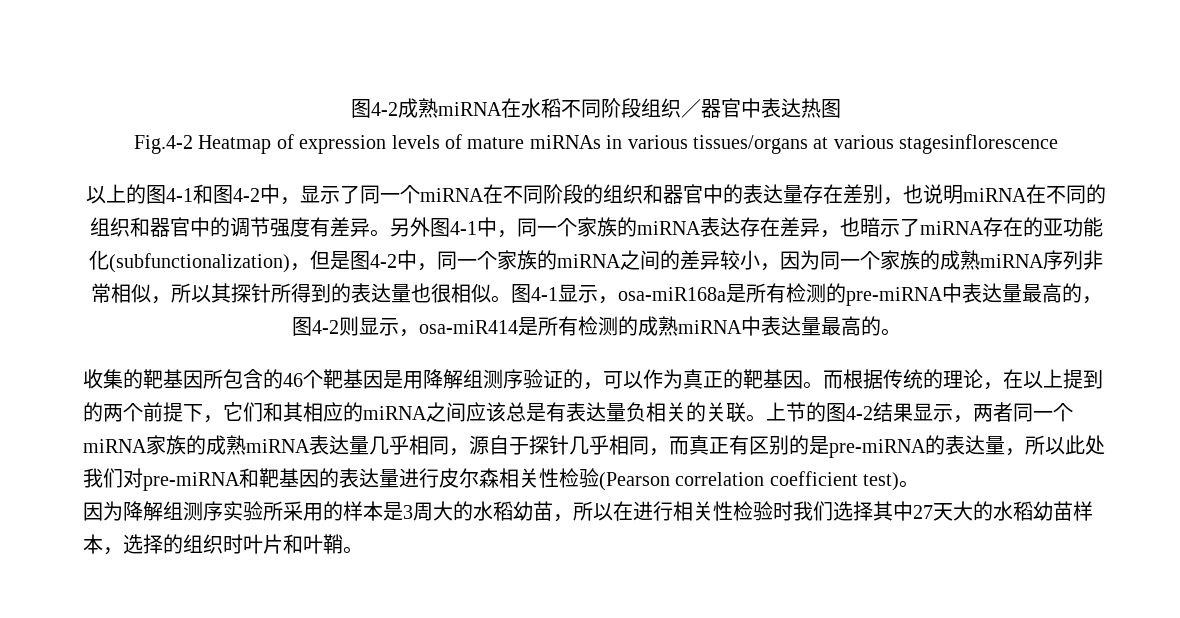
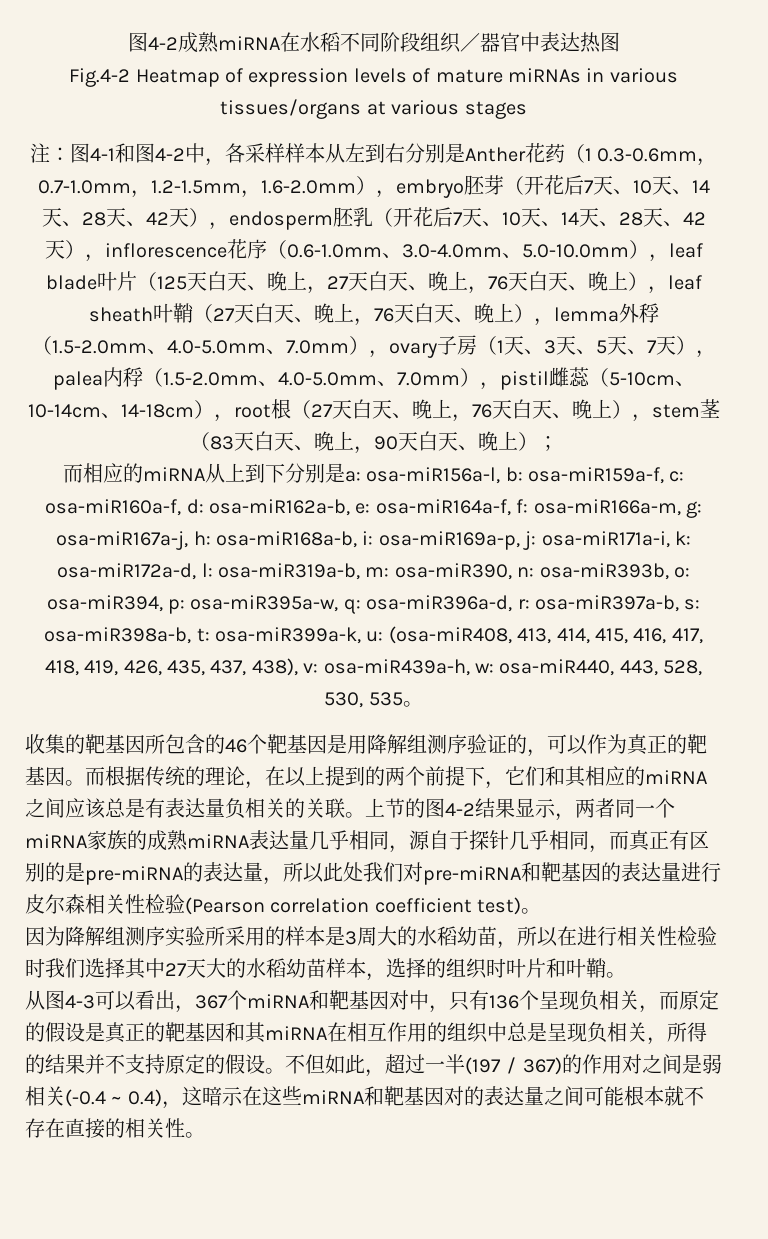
[899,134,1059,154] [86,184,146,204] stagesinflorescence // 以上的 -> [464,101,527,119] [29,143,70,163] stages // 注：
[300,184,1106,205] [89,217,1103,238] [89,250,1103,273] [90,283,1102,306] [291,316,881,337] 显示了同一个miRNA在不同阶段的组织和器官中的表达量存在差别，也说明miRNA在不同的组织和器官中的调节强度有差异。另外图4-1中，同一个家族的miRNA表达存在差异，也暗示了miRNA存在的亚功能化(subfunctionalization)，但是图4-2中，同一个家族的miRNA之间的差异较小，因为同一个家族的成熟miRNA序列非常相似，所以其探针所得到的表达量也很相似。图4-1显示，osa-miR168a是所有检测的pre-miRNA中表达量最高的，图4-2则显示，osa-miR414是所有检测的成熟miRNA中表达量最高的 -> [224,143,718,166] [37,175,710,198] [41,207,706,230] [44,239,703,262] [45,271,702,294] [88,303,660,326] [31,335,716,358] [52,367,695,390] [27,399,720,422] [189,431,558,454] [62,463,685,484] [45,499,702,518] [56,531,691,550] [57,563,690,580] [46,595,701,614] [44,626,703,644] [44,658,703,676] [324,692,403,708] 各采样样本从左到右分别是Anther花药（1 0.3-0.6mm，0.7-1.0mm，1.2-1.5mm，1.6-2.0mm），embryo胚芽（开花后7天、10天、14天、28天、42天），endosperm胚乳（开花后7天、10天、14天、28天、42天），inflorescence花序（0.6-1.0mm、3.0-4.0mm、5.0-10.0mm），leaf blade叶片（125天白天、晚上，27天白天、晚上，76天白天、晚上），leaf sheath叶鞘（27天白天、晚上，76天白天、晚上），lemma外稃（1.5-2.0mm、4.0-5.0mm、7.0mm），ovary子房（1天、3天、5天、7天），palea内稃（1.5-2.0mm、4.0-5.0mm、7.0mm），pistil雌蕊（5-10cm、10-14cm、14-18cm），root根（27天白天、晚上，76天白天、晚上），stem茎（83天白天、晚上，90天白天、晚上）； // 而相应的miRNA从上到下分别是a: osa-miR156a-l, b: osa-miR159a-f, c: osa-miR160a-f, d: osa-miR162a-b, e: osa-miR164a-f, f: osa-miR166a-m, g: osa-miR167a-j, h: osa-miR168a-b, i: osa-miR169a-p, j: osa-miR171a-i, k: osa-miR172a-d, l: osa-miR319a-b, m: osa-miR390, n: osa-miR393b, o: osa-miR394, p: osa-miR395a-w, q: osa-miR396a-d, r: osa-miR397a-b, s: osa-miR398a-b, t: osa-miR399a-k, u: (osa-miR408, 413, 414, 415, 416, 417, 418, 419, 426, 435, 437, 438), v: osa-miR439a-h, w: osa-miR440, 443, 528, 530, 535
(363, 550) none -> [25,990,719,1013] [25,1022,707,1045] [25,1054,722,1077] [25,1086,704,1109] [25,1118,205,1139] // 从图4-3可以看出，367个miRNA和靶基因对中，只有136个呈现负相关，而原定的假设是真正的靶基因和其miRNA在相互作用的组织中总是呈现负相关，所得的结果并不支持原定的假设。不但如此，超过一半(197 / 367)的作用对之间是弱相关(-0.4 ~ 0.4)，这暗示在这些miRNA和靶基因对的表达量之间可能根本就不存在直接的相关性。

